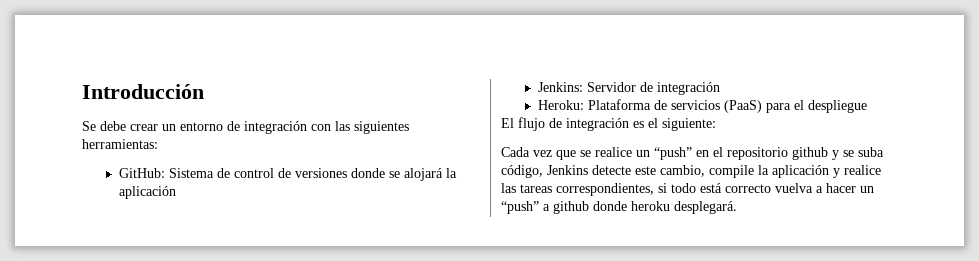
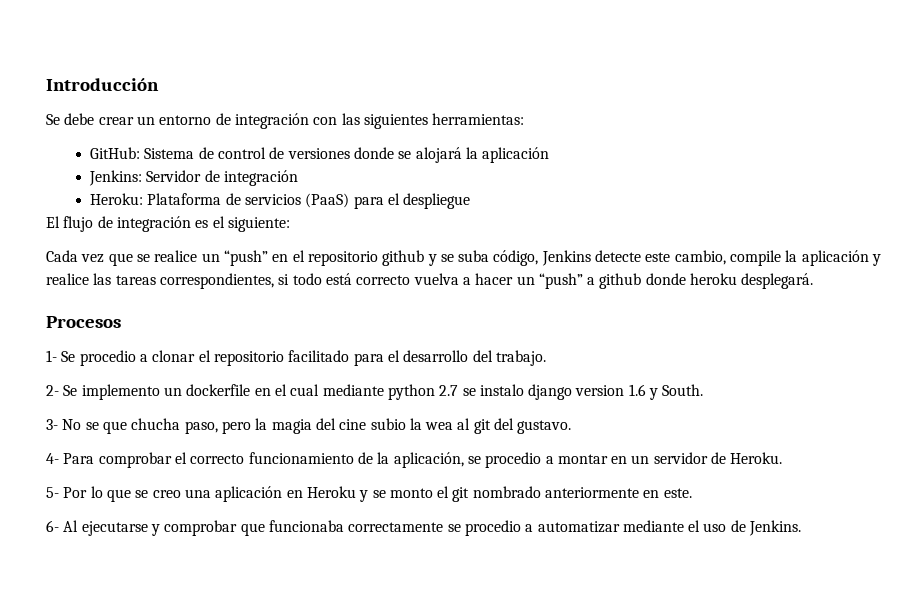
(737, 207) none -> [46,316,121,328] [46,350,546,366] [46,384,704,400] [46,418,572,434] [46,452,783,468] [46,486,692,502] [46,520,802,536] // Procesos // 1- Se procedio a clonar el repositorio facilitado para el desarrollo del trabajo. // 2- Se implemento un dockerfile en el cual mediante python 2.7 se instalo django version 1.6 y South. // 3- No se que chucha paso, pero la magia del cine subio la wea al git del gustavo. // 4- Para comprobar el correcto funcionamiento de la aplicación, se procedio a montar en un servidor de Heroku. // 5- Por lo que se creo una aplicación en Heroku y se monto el git nombrado anteriormente en este. // 6- Al ejecutarse y comprobar que funcionaba correctamente se procedio a automatizar mediante el uso de Jenkins.

